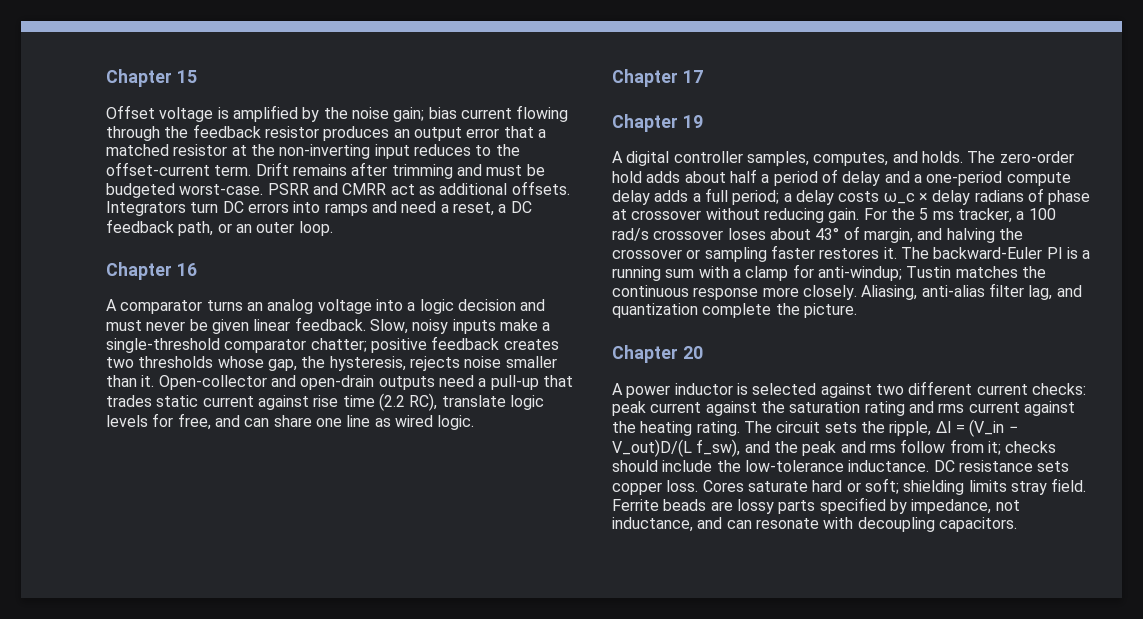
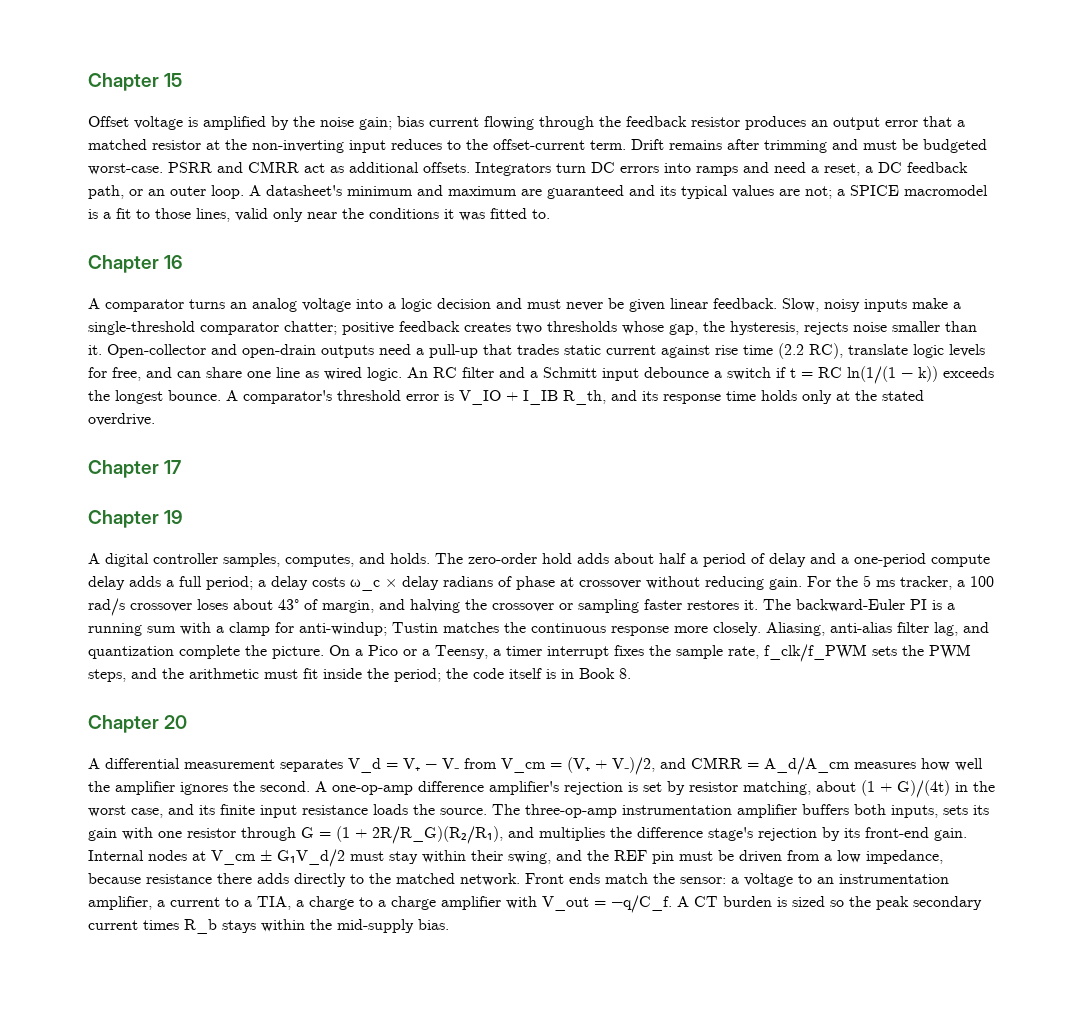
(333, 228) none -> [249,185,988,199] [88,208,550,222] A datasheet's minimum and maximum are guaranteed and its typical values are not; a SPICE macromodel is a fit to those lines, valid only near the conditions it was fitted to.
(475, 422) none -> [407,366,994,384] [88,390,924,405] [88,413,155,426] An RC filter and a Schmitt input debounce a switch if t = RC ln(1/(1 − k)) exceeds the longest bounce. A comparator's threshold error is V_IO + I_IB R_th, and its response time holds only at the stated overdrive.
[612,345,703,363] [612,381,1086,398] [612,401,1075,416] [612,419,1018,437] [612,439,1057,457] [612,460,1070,472] [612,478,1087,495] [612,497,1020,514] [612,517,1017,532] // Chapter 20 // A power inductor is selected against two different current checks: peak current against the saturation rating and rms current against the heating rating. The circuit sets the ripple, ΔI = (V_in − V_out)D/(L f_sw), and the peak and rms follow from it; checks should include the low-tolerance inductance. DC resistance sets copper loss. Cores saturate hard or soft; shielding limits stray field. Ferrite beads are lossy parts specified by impedance, not inductance, and can resonate with decoupling capacitors. -> [329,644,971,662] [88,668,631,682] [88,715,188,733] [88,757,983,775] [88,780,995,798] [88,804,989,818] [88,826,967,844] [88,849,943,867] [88,873,949,887] [88,895,982,913] [88,919,449,934] On a Pico or a Teensy, a timer interrupt fixes the sample rate, f_clk/f_PWM sets the PWM steps, and the arithmetic must fit inside the period; the code itself is in Book 8. // Chapter 20 // A differential measurement separates V_d = V₊ − V₋ from V_cm = (V₊ + V₋)/2, and CMRR = A_d/A_cm measures how well the amplifier ignores the second. A one-op-amp difference amplifier's rejection is set by resistor matching, about (1 + G)/(4t) in the worst case, and its finite input resistance loads the source. The three-op-amp instrumentation amplifier buffers both inputs, sets its gain with one resistor through G = (1 + 2R/R_G)(R₂/R₁), and multiplies the difference stage's rejection by its front-end gain. Internal nodes at V_cm ± G₁V_d/2 must stay within their swing, and the REF pin must be driven from a low impedance, because resistance there adds directly to the matched network. Front ends match the sensor: a voltage to an instrumentation amplifier, a current to a TIA, a charge to a charge amplifier with V_out = −q/C_f. A CT burden is sized so the peak secondary current times R_b stays within the mid-supply bias.

